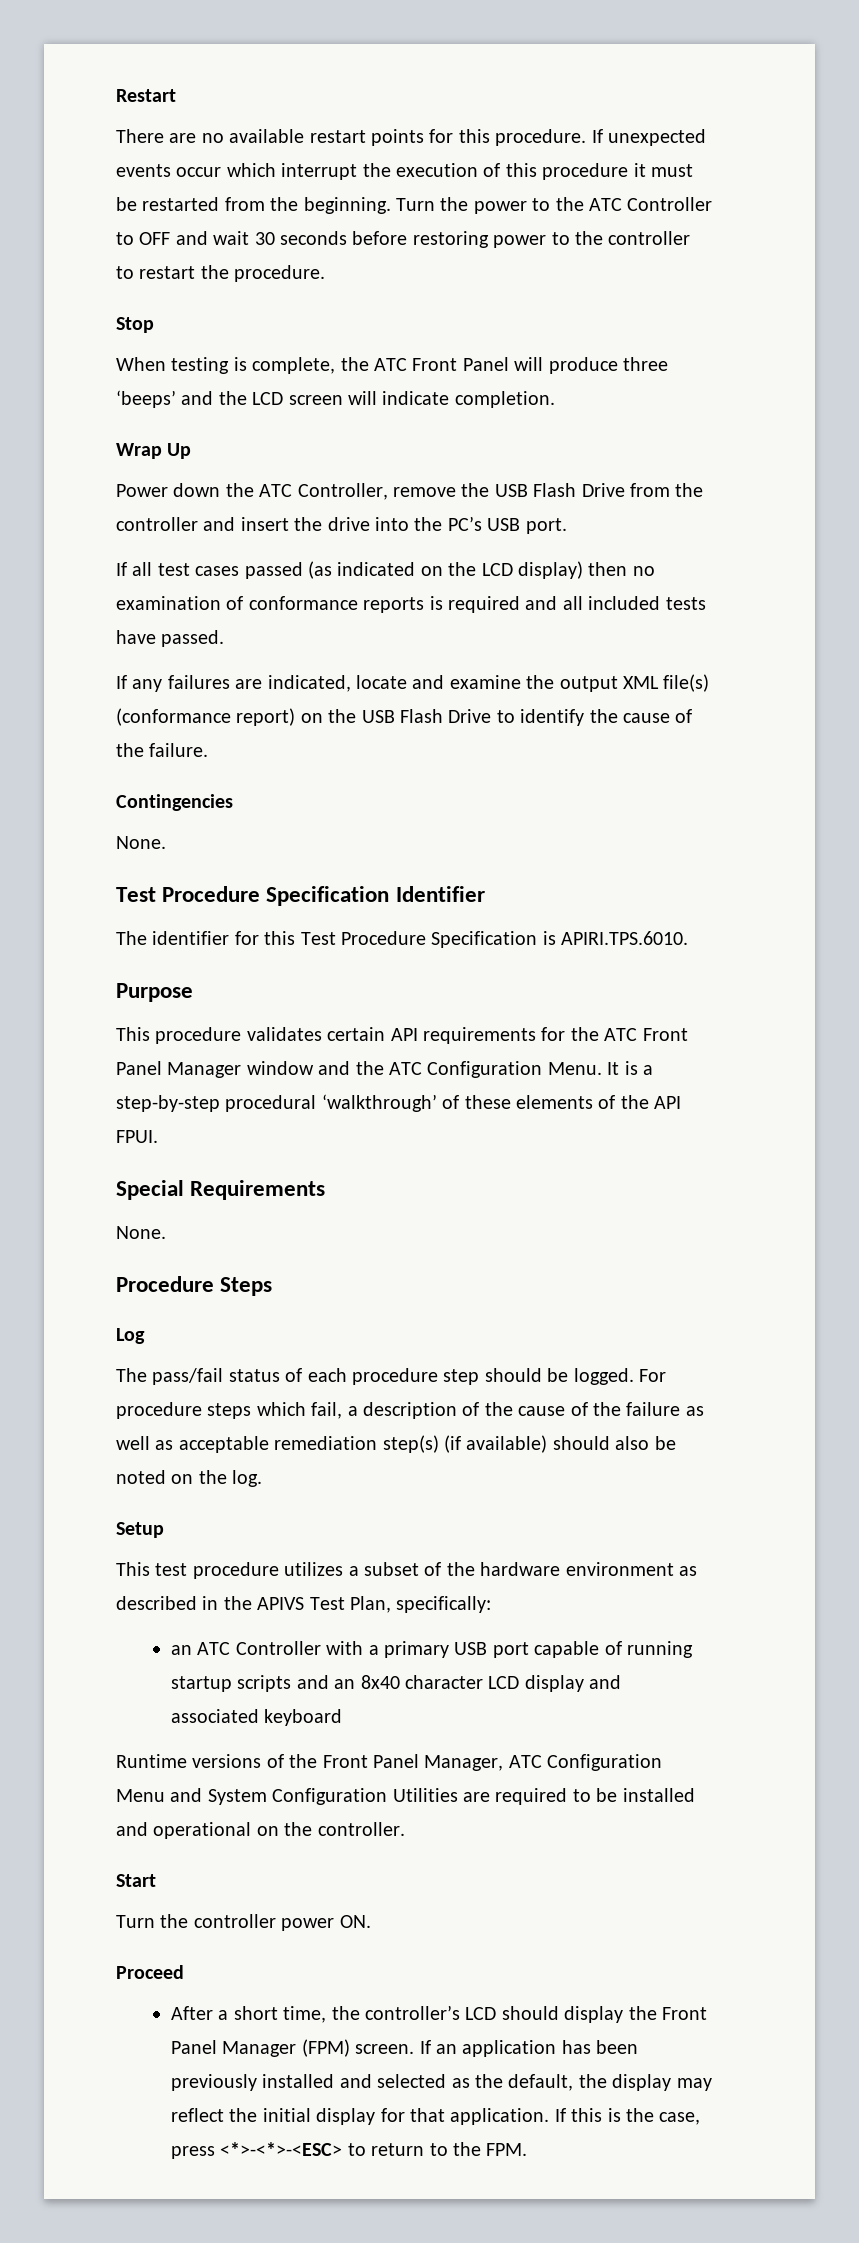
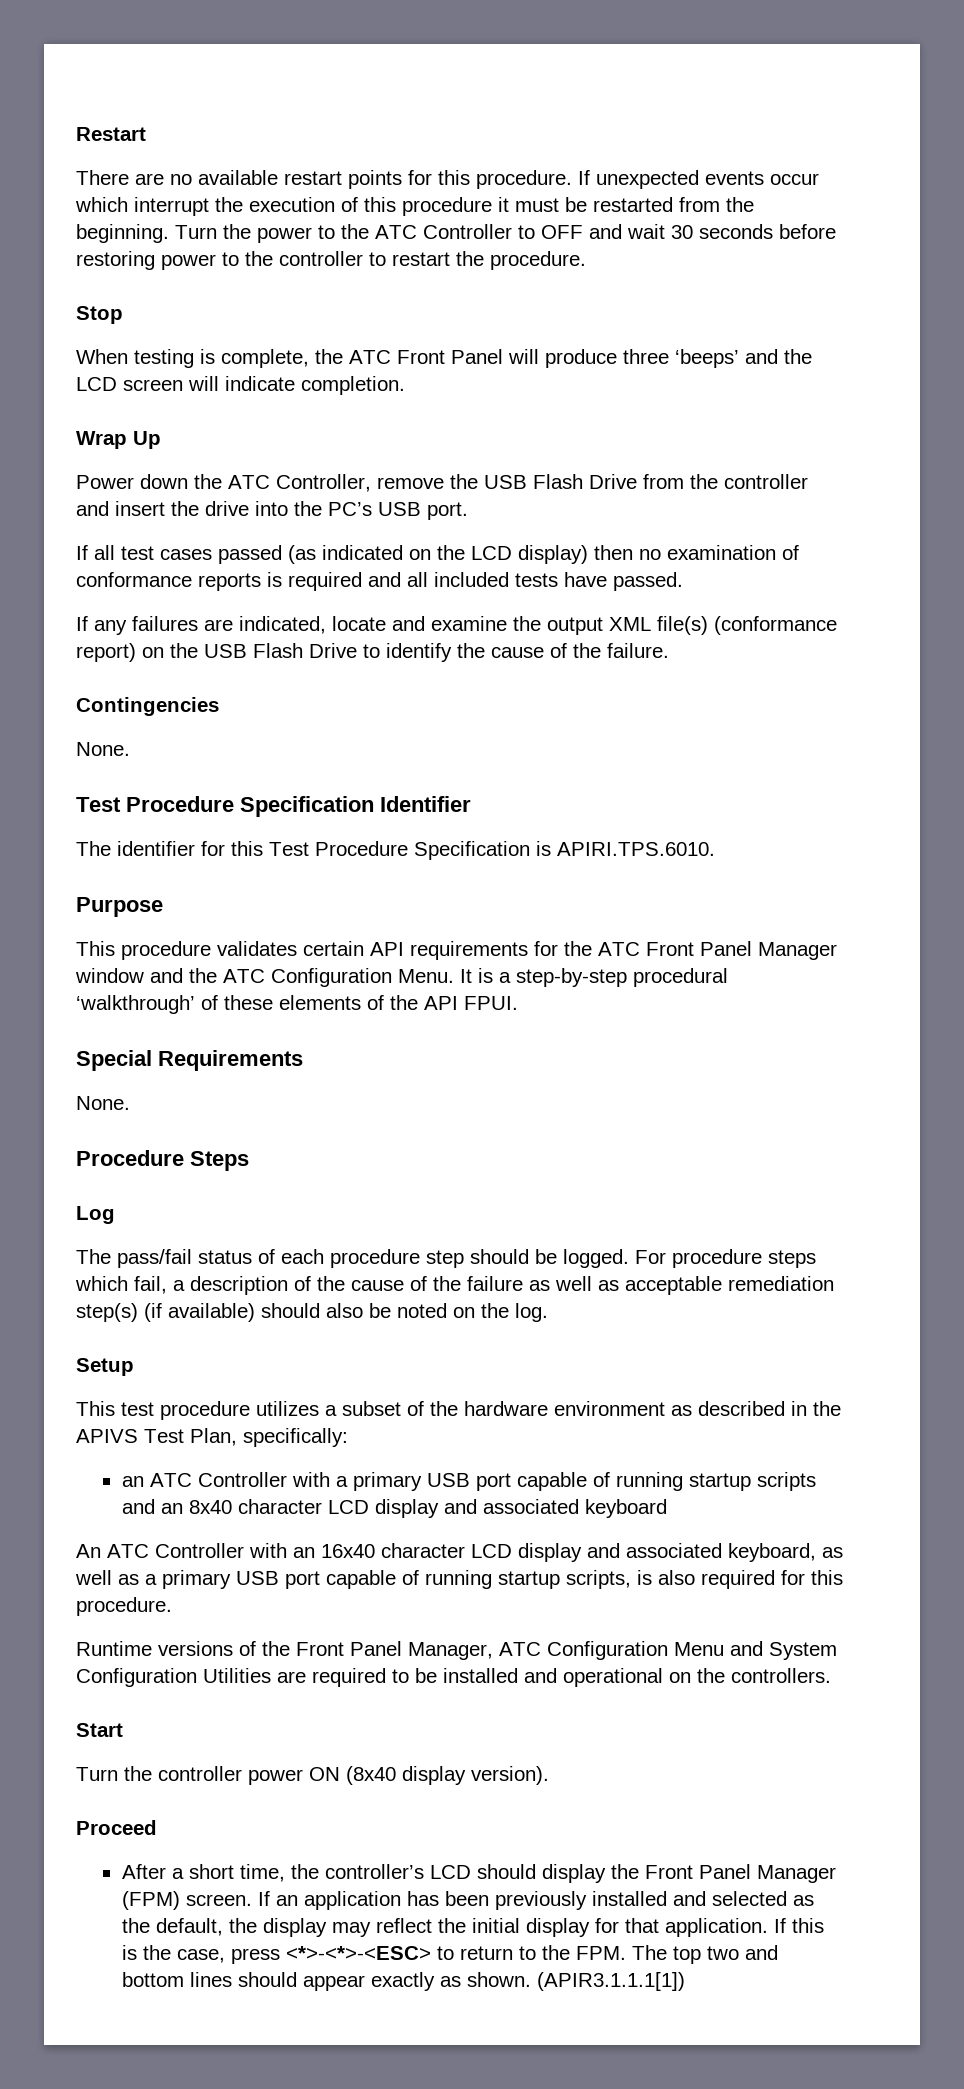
(343, 1717) none -> [76,1543,843,1562] [75,1570,843,1589] [76,1597,172,1616] // An ATC Controller with an 16x40 character LCD display and associated keyboard, as well as a primary USB port capable of running startup scripts, is also required for this procedure.
[317,1822,405,1836] controller. -> [731,1668,831,1683] controllers.
[339,1915,371,1928] ON. -> [309,1766,549,1785] ON (8x40 display version).
(528, 2149) none -> [631,1945,778,1964] [121,1972,685,1991] The top two and bottom lines should appear exactly as shown. (APIR3.1.1.1[1])

